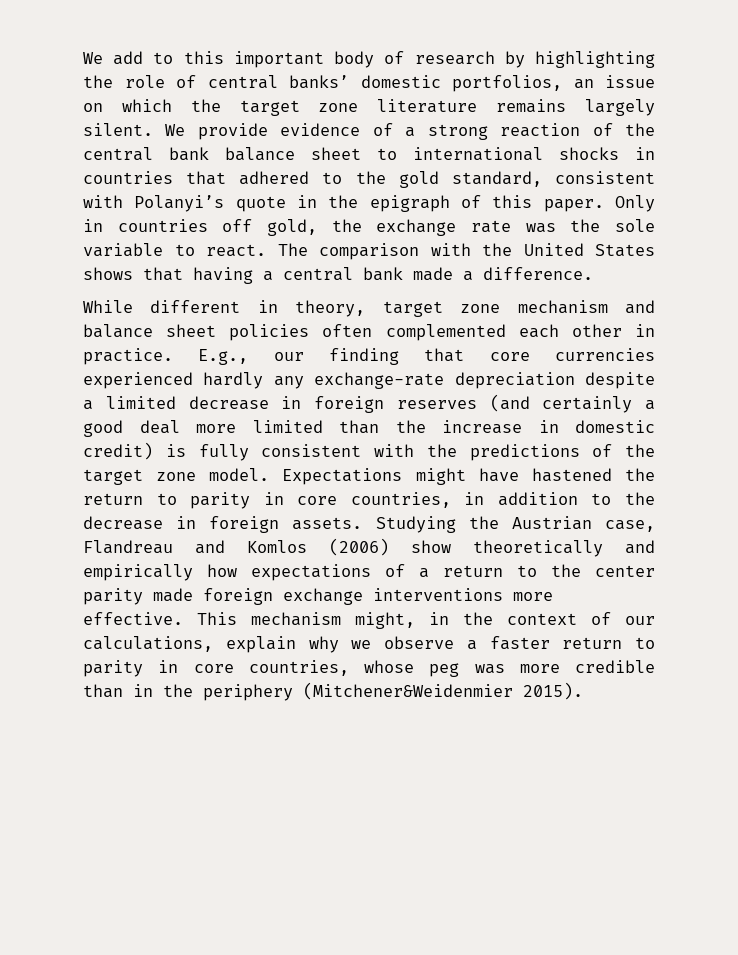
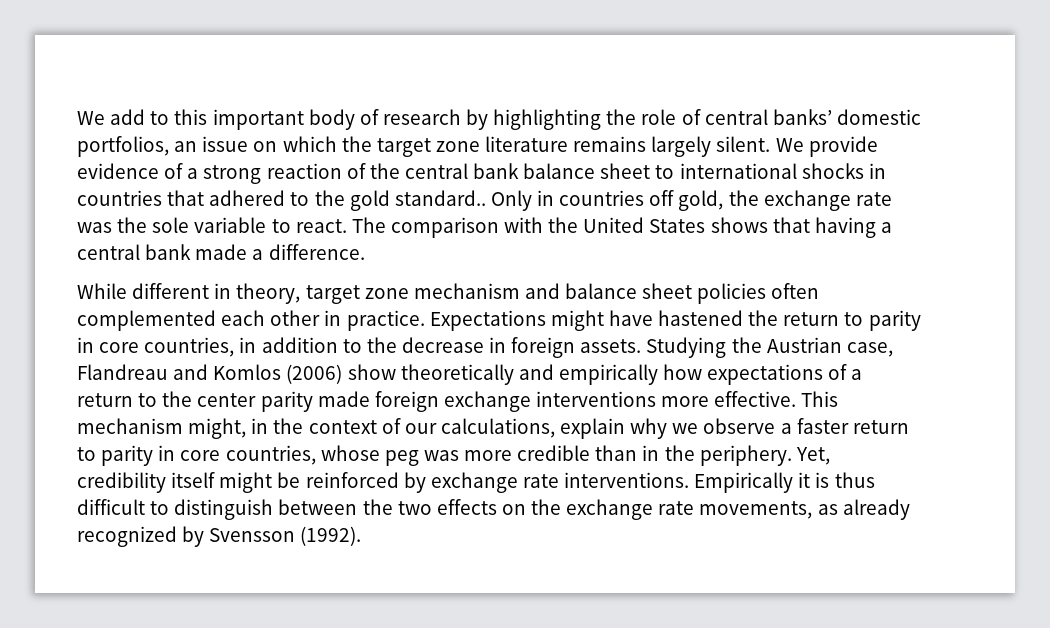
[451,171,656,187] [83,195,604,212] standard, consistent with Polanyi’s quote in the epigraph of this paper. -> [394,190,486,206] standard..
[198,348,655,365] [83,372,655,389] [83,394,655,413] [83,420,655,437] [83,442,655,461] [83,468,270,485] E.g., our finding that core currencies experienced hardly any exchange-rate depreciation despite a limited decrease in foreign reserves (and certainly a good deal more limited than the increase in domestic credit) is fully consistent with the predictions of the target zone model. -> (425, 320) none
[203,682,583,701] periphery (Mitchener&Weidenmier 2015). -> [699,445,830,466] [77,472,875,493] [77,499,910,520] [77,526,362,547] periphery. Yet, credibility itself might be reinforced by exchange rate interventions. Empirically it is thus difficult to distinguish between the two effects on the exchange rate movements, as already recognized by Svensson (1992).

